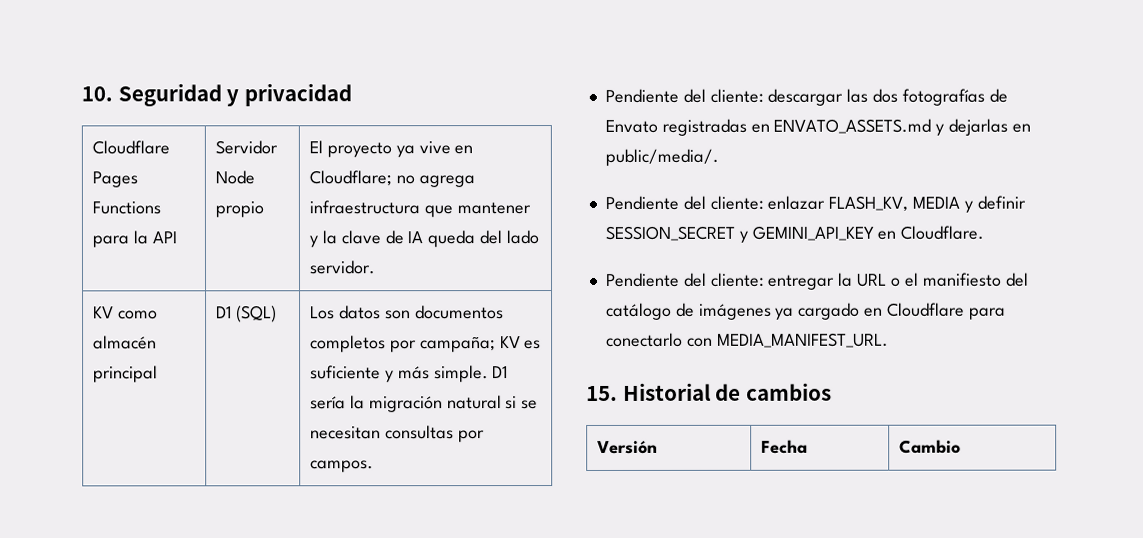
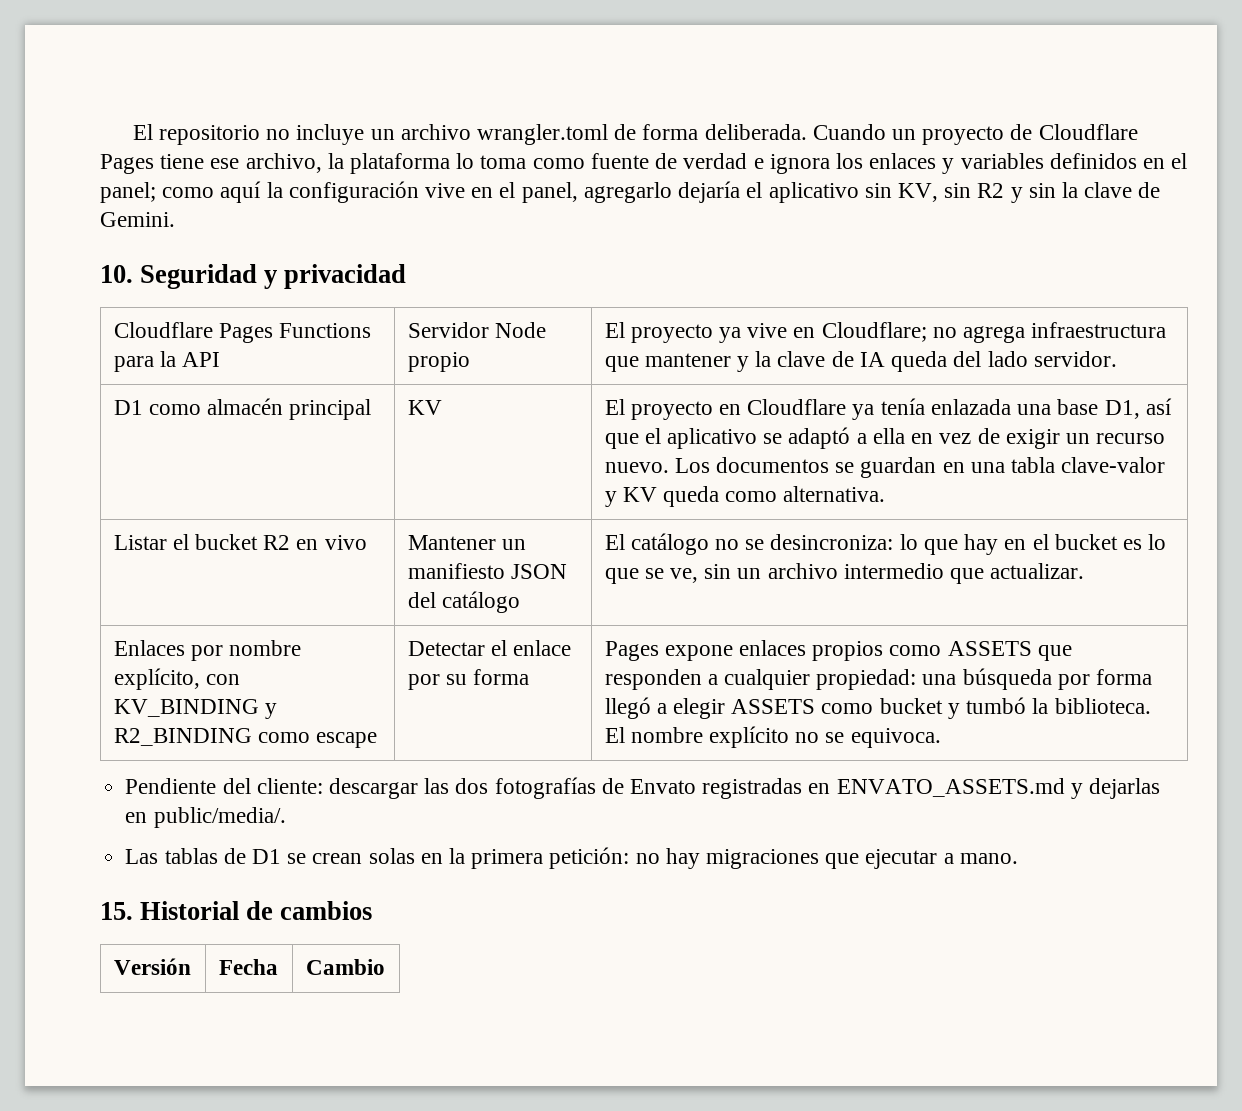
(81, 94) none -> [132,124,1138,145] [100,153,1188,174] [100,181,1161,203] [100,212,175,227] El repositorio no incluye un archivo wrangler.toml de forma deliberada. Cuando un proyecto de Cloudflare Pages tiene ese archivo, la plataforma lo toma como fuente de verdad e ignora los enlaces y variables definidos en el panel; como aquí la configuración vive en el panel, agregarlo dejaría el aplicativo sin KV, sin R2 y sin la clave de Gemini. //
[93,306,115,319] KV -> [113,400,143,415] D1
[216,305,277,323] [310,305,504,320] [310,335,542,353] [310,365,509,383] [310,395,539,413] [310,425,485,443] [310,460,375,473] D1 (SQL) | Los datos son documentos completos por campaña; KV es suficiente y más simple. D1 sería la migración natural si se necesitan consultas por campos. -> [407,400,442,415] [604,398,1172,420] [604,427,1166,449] [604,457,1166,478] [604,486,886,507] [113,534,367,550] [407,535,526,550] [407,563,567,579] [407,591,520,613] [604,533,1167,555] [604,563,1085,584] [113,640,302,661] [113,668,240,690] [113,699,277,719] [113,728,378,748] [407,640,572,656] [407,669,530,690] [604,640,1072,661] [604,668,1153,690] [604,697,1151,719] [604,726,941,748] KV | El proyecto en Cloudflare ya tenía enlazada una base D1, así que el aplicativo se adaptó a ella en vez de exigir un recurso nuevo. Los documentos se guardan en una tabla clave-valor y KV queda como alternativa. // Listar el bucket R2 en vivo | Mantener un manifiesto JSON del catálogo | El catálogo no se desincroniza: lo que hay en el bucket es lo que se ve, sin un archivo intermedio que actualizar. // Enlaces por nombre explícito, con KV_BINDING y R2_BINDING como escape | Detectar el enlace por su forma | Pages expone enlaces propios como ASSETS que responden a cualquier propiedad: una búsqueda por forma llegó a elegir ASSETS como bucket y tumbó la biblioteca. El nombre explícito no se equivoca.
[604,195,1026,213] [604,225,985,243] [605,272,1029,290] [605,302,1006,320] [605,332,889,348] Pendiente del cliente: enlazar FLASH_KV, MEDIA y definir SESSION_SECRET y GEMINI_API_KEY en Cloudflare. // Pendiente del cliente: entregar la URL o el manifiesto del catálogo de imágenes ya cargado en Cloudflare para conectarlo con MEDIA_MANIFEST_URL. -> [125,847,1018,869] Las tablas de D1 se crean solas en la primera petición: no hay migraciones que ejecutar a mano.

